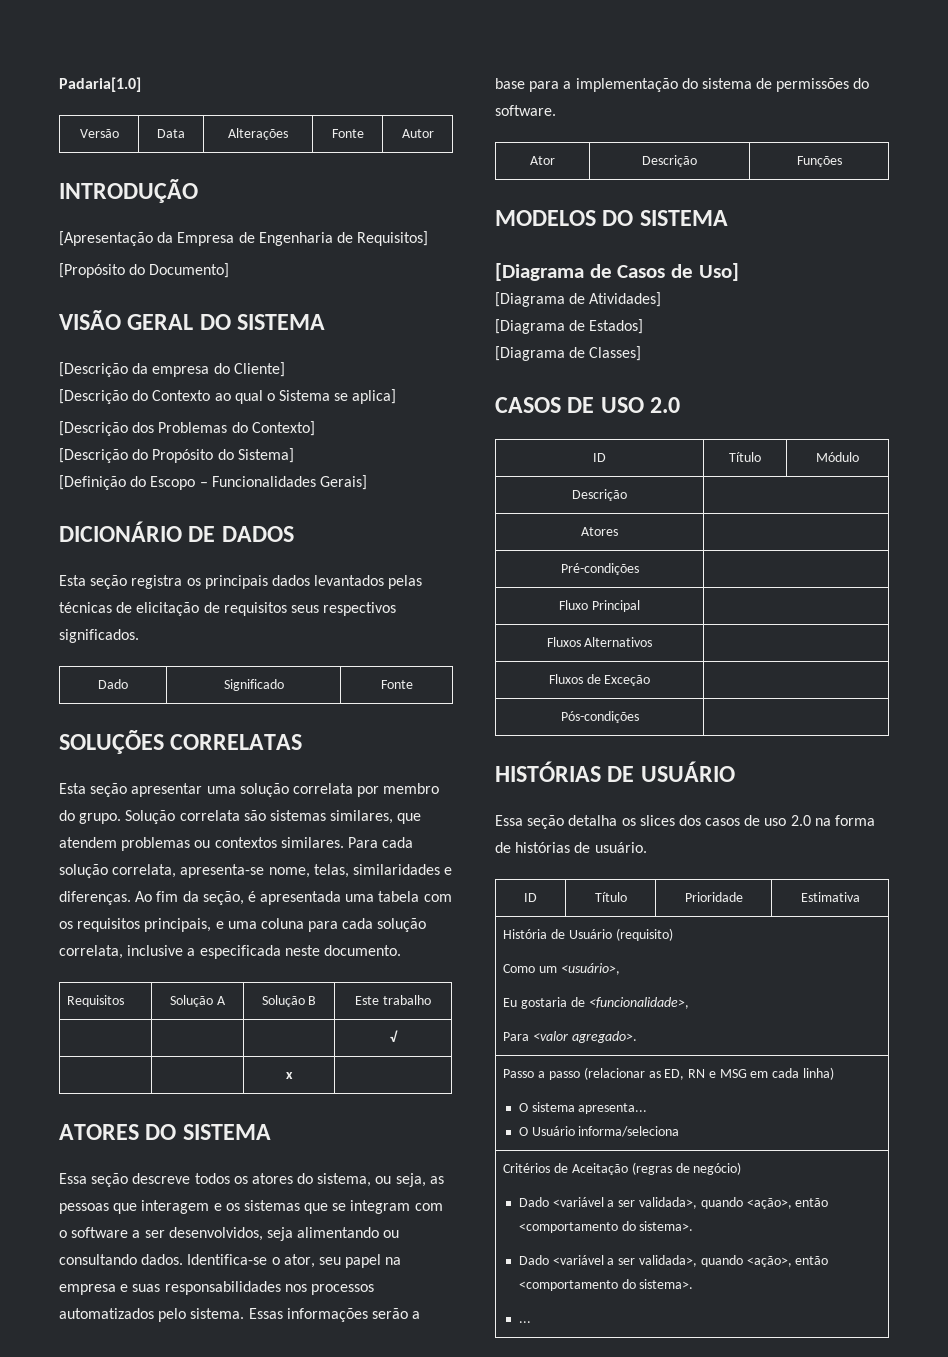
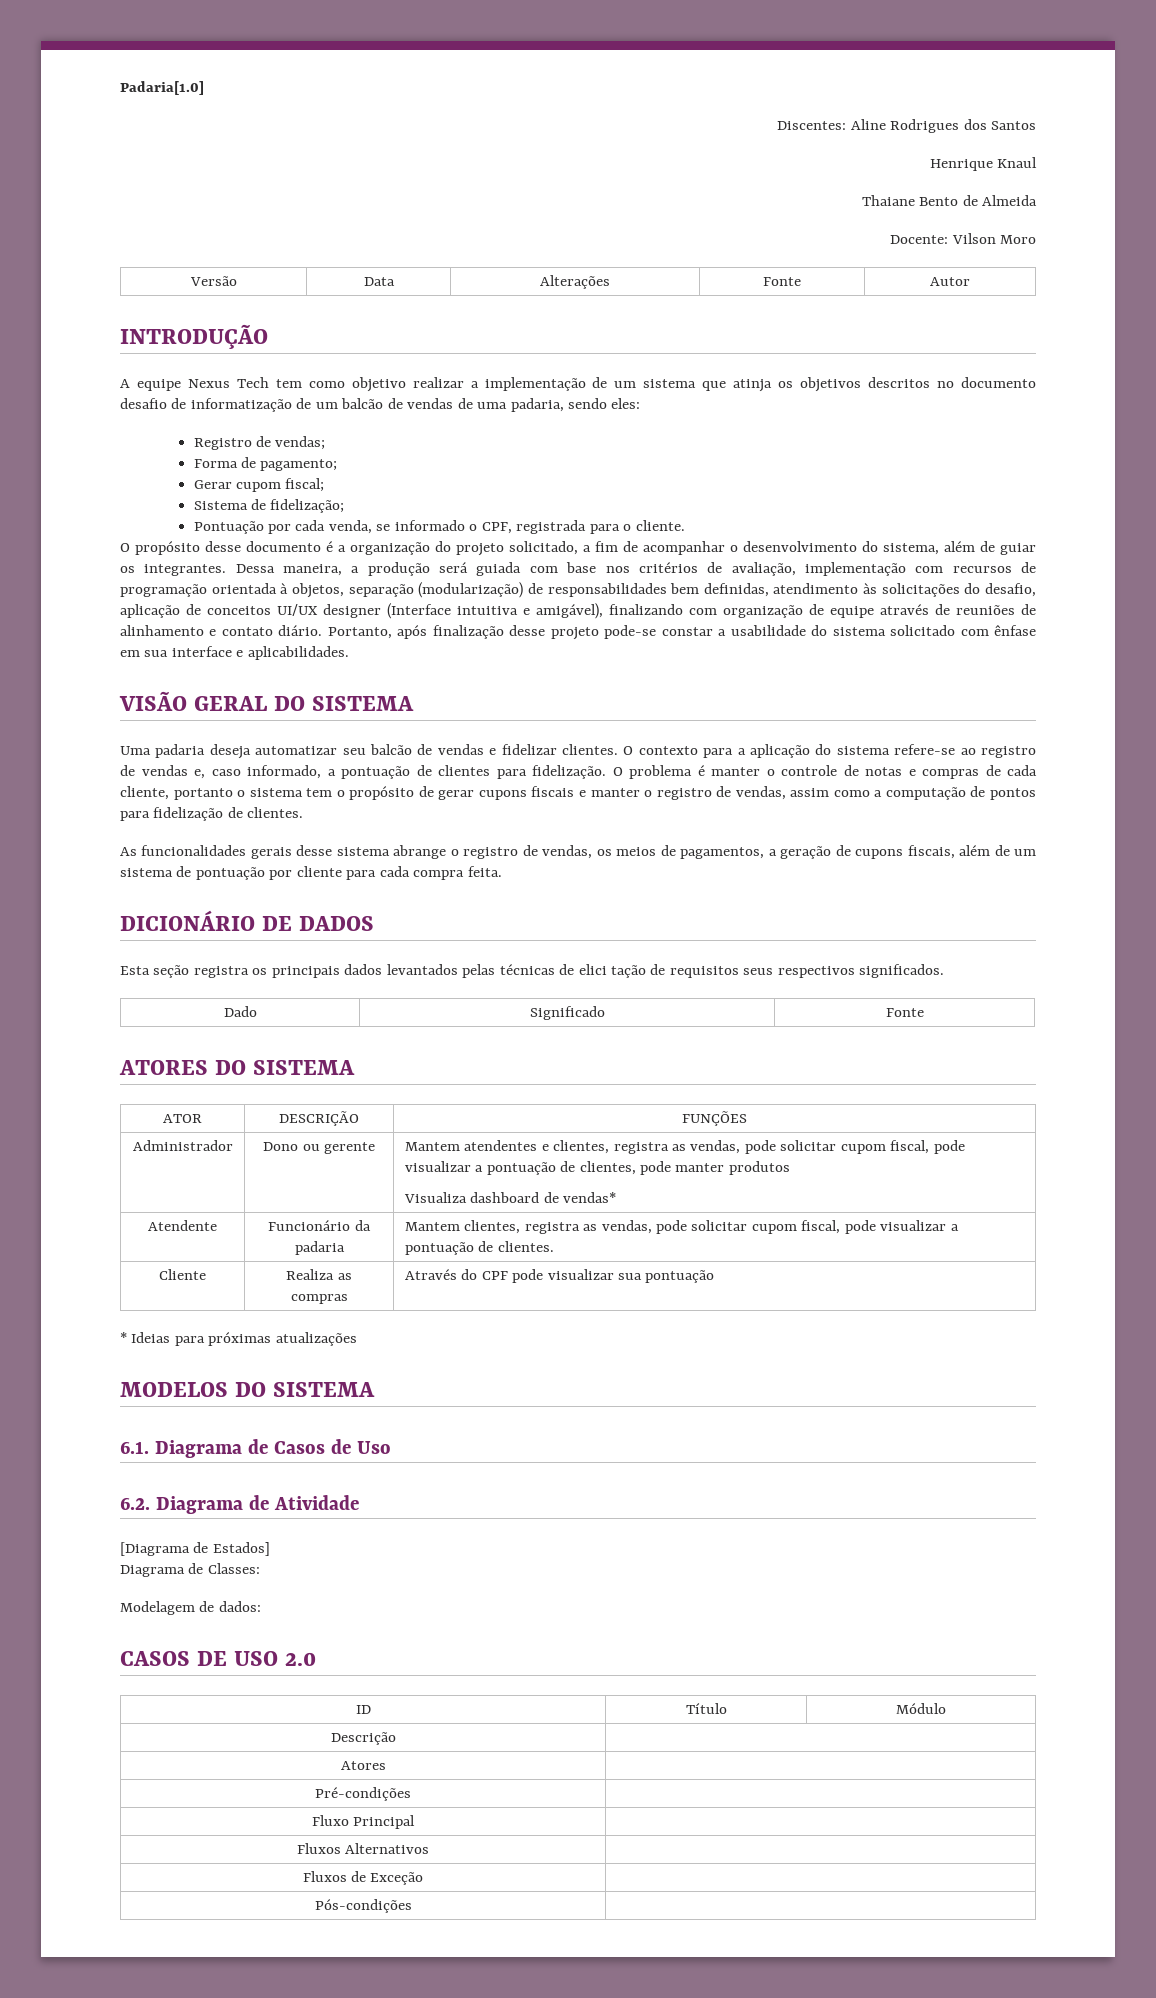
(141, 84) none -> [777,119,1037,133] [929,157,1037,171] [861,195,1037,206] [890,233,1036,244] // Discentes: Aline Rodrigues dos Santos // Henrique Knaul // Thaiane Bento de Almeida // Docente: Vilson Moro
[59,231,429,246] [59,263,230,278] [59,310,326,330] [59,362,285,377] [59,389,397,404] [59,421,315,436] [59,448,294,463] [59,475,367,490] [Apresentação da Empresa de Engenharia de Requisitos] // [Propósito do Documento] // VISÃO GERAL DO SISTEMA // [Descrição da empresa do Cliente] // [Descrição do Contexto ao qual o Sistema se aplica] // [Descrição dos Problemas do Contexto] // [Descrição do Propósito do Sistema] // [Definição do Escopo – Funcionalidades Gerais] -> [120,377,1036,392] [120,398,641,412] [193,436,326,450] [193,457,338,471] [193,478,325,492] [193,499,345,513] [193,520,685,534] [120,541,1036,556] [120,562,1037,576] [120,582,1036,598] [120,603,1036,619] [120,625,1037,640] [120,646,349,660] [119,691,415,711] [120,744,1036,759] [120,765,1037,779] [120,786,1036,800] [120,807,304,821] [120,845,1036,859] [120,866,502,880] A equipe Nexus Tech tem como objetivo realizar a implementação de um sistema que atinja os objetivos descritos no documento desafio de informatização de um balcão de vendas de uma padaria, sendo eles: // Registro de vendas; // Forma de pagamento; // Gerar cupom fiscal; // Sistema de fidelização; // Pontuação por cada venda, se informado o CPF, registrada para o cliente. // O propósito desse documento é a organização do projeto solicitado, a fim de acompanhar o desenvolvimento do sistema, além de guiar os integrantes. Dessa maneira, a produção será guiada com base nos critérios de avaliação, implementação com recursos de programação orientada à objetos, separação (modularização) de responsabilidades bem definidas, atendimento às solicitações do desafio, aplicação de conceitos UI/UX designer (Interface intuitiva e amigável), finalizando com organização de equipe através de reuniões de alinhamento e contato diário. Portanto, após finalização desse projeto pode-se constar a usabilidade do sistema solicitado com ênfase em sua interface e aplicabilidades. // VISÃO GERAL DO SISTEMA // Uma padaria deseja automatizar seu balcão de vendas e fidelizar clientes. O contexto para a aplicação do sistema refere-se ao registro de vendas e, caso informado, a pontuação de clientes para fidelização. O problema é manter o controle de notas e compras de cada cliente, portanto o sistema tem o propósito de gerar cupons fiscais e manter o registro de vendas, assim como a computação de pontos para fidelização de clientes. // As funcionalidades gerais desse sistema abrange o registro de vendas, os meios de pagamentos, a geração de cupons fiscais, além de um sistema de pontuação por cliente para cada compra feita.
[136,602,200,616] elicitação -> [578,964,647,978] elici tação
[59,730,303,754] [59,783,440,797] [59,810,422,824] [59,837,414,851] [59,864,453,878] [59,891,452,905] [59,918,427,932] [59,945,401,959] [67,995,125,1007] [170,995,226,1007] [261,995,317,1007] [355,995,431,1005] [389,1030,398,1042] [286,1072,293,1079] [59,1124,271,1140] [59,1173,444,1187] [59,1200,443,1214] [59,1227,400,1241] [59,1254,402,1268] [59,1281,374,1295] [59,1308,421,1322] [495,78,870,92] [495,105,556,116] [530,156,555,165] [642,155,697,167] [796,156,842,167] SOLUÇÕES CORRELATAS // Esta seção apresentar uma solução correlata por membro do grupo. Solução correlata são sistemas similares, que atendem problemas ou contextos similares. Para cada solução correlata, apresenta-se nome, telas, similaridades e diferenças. Ao fim da seção, é apresentada uma tabela com os requisitos principais, e uma coluna para cada solução correlata, inclusive a especificada neste documento. // Requisitos | Solução A | Solução B | Este trabalho // | | | √ // | | x | // ATORES DO SISTEMA // Essa seção descreve todos os atores do sistema, ou seja, as pessoas que interagem e os sistemas que se integram com o software a ser desenvolvidos, seja alimentando ou consultando dados. Identifica-se o ator, seu papel na empresa e suas responsabilidades nos processos automatizados pelo sistema. Essas informações serão a base para a implementação do sistema de permissões do software. // Ator | Descrição | Funções -> [119,1060,356,1075] [163,1114,202,1123] [279,1111,359,1126] [682,1111,747,1126] [132,1140,233,1151] [263,1142,375,1154] [404,1140,965,1154] [404,1161,790,1175] [403,1192,617,1203] [148,1220,217,1231] [268,1220,371,1231] [294,1241,345,1255] [404,1220,959,1234] [404,1241,554,1255] [159,1269,206,1280] [286,1269,352,1280] [290,1294,348,1304] [404,1269,715,1283] [120,1332,357,1346] ATORES DO SISTEMA // ATOR | DESCRIÇÃO | FUNÇÕES // Administrador | Dono ou gerente | Mantem atendentes e clientes, registra as vendas, pode solicitar cupom fiscal, pode visualizar a pontuação de clientes, pode manter produtos // Visualiza dashboard de vendas* // Atendente | Funcionário da padaria | Mantem clientes, registra as vendas, pode solicitar cupom fiscal, pode visualizar a pontuação de clientes. // Cliente | Realiza as compras | Através do CPF pode visualizar sua pontuação // * Ideias para próximas atualizações
[495,263,584,281] [Diagrama -> [120,1440,242,1458] 6.1. Diagrama
[698,263,739,281] [495,292,662,307] [495,319,644,334] [495,346,642,361] Uso] // [Diagrama de Atividades] // [Diagrama de Estados] // [Diagrama de Classes] -> [356,1441,391,1454] [120,1495,359,1514] [120,1542,270,1556] [120,1563,260,1577] [120,1601,261,1615] Uso // 6.2. Diagrama de Atividade // [Diagrama de Estados] // Diagrama de Classes: // Modelagem de dados:
[495,761,735,782] [495,815,876,829] [495,842,647,853] [524,893,537,902] [594,892,627,902] [684,892,743,902] [800,892,860,902] [503,928,673,941] [503,963,620,975] [503,997,689,1009] [503,1031,637,1043] [503,1067,835,1080] [518,1102,648,1114] [518,1126,680,1137] [503,1162,742,1175] [518,1197,829,1209] [518,1221,694,1233] [518,1255,829,1267] [518,1279,694,1291] [518,1321,531,1323] // HISTÓRIAS DE USUÁRIO // Essa seção detalha os slices dos casos de uso 2.0 na forma de histórias de usuário. // ID | Título | Prioridade | Estimativa // História de Usuário (requisito) // Como um <usuário>, // Eu gostaria de <funcionalidade>, // Para <valor agregado>. // Passo a passo (relacionar as ED, RN e MSG em cada linha) // O sistema apresenta... // O Usuário informa/seleciona // Critérios de Aceitação (regras de negócio) // Dado <variável a ser validada>, quando <ação>, então <comportamento do sistema>. // Dado <variável a ser validada>, quando <ação>, então <comportamento do sistema>. // ... -> (412, 1906) none

